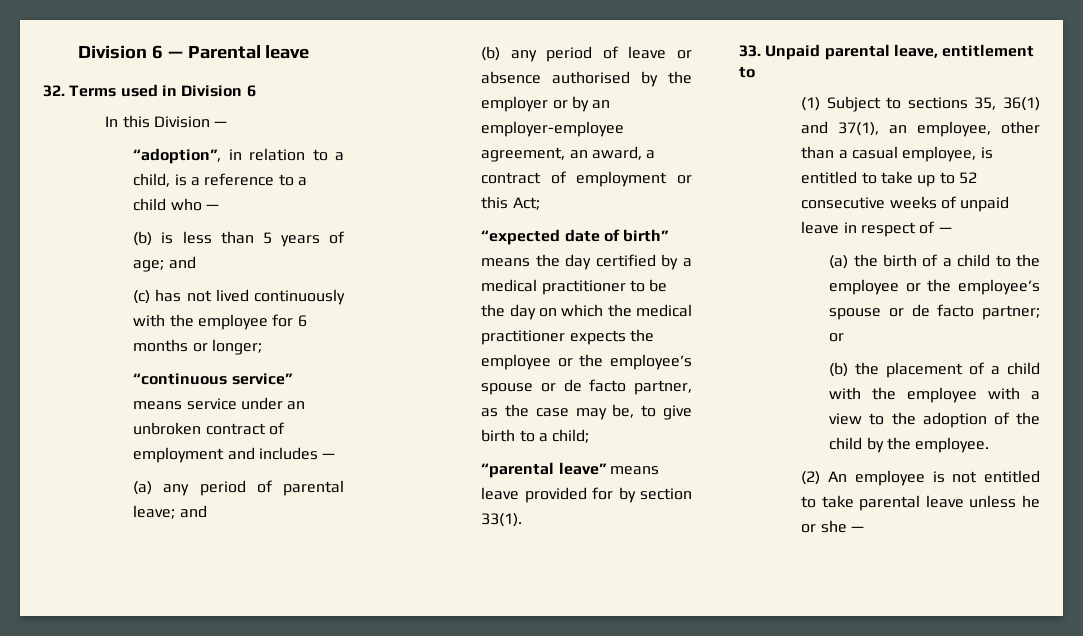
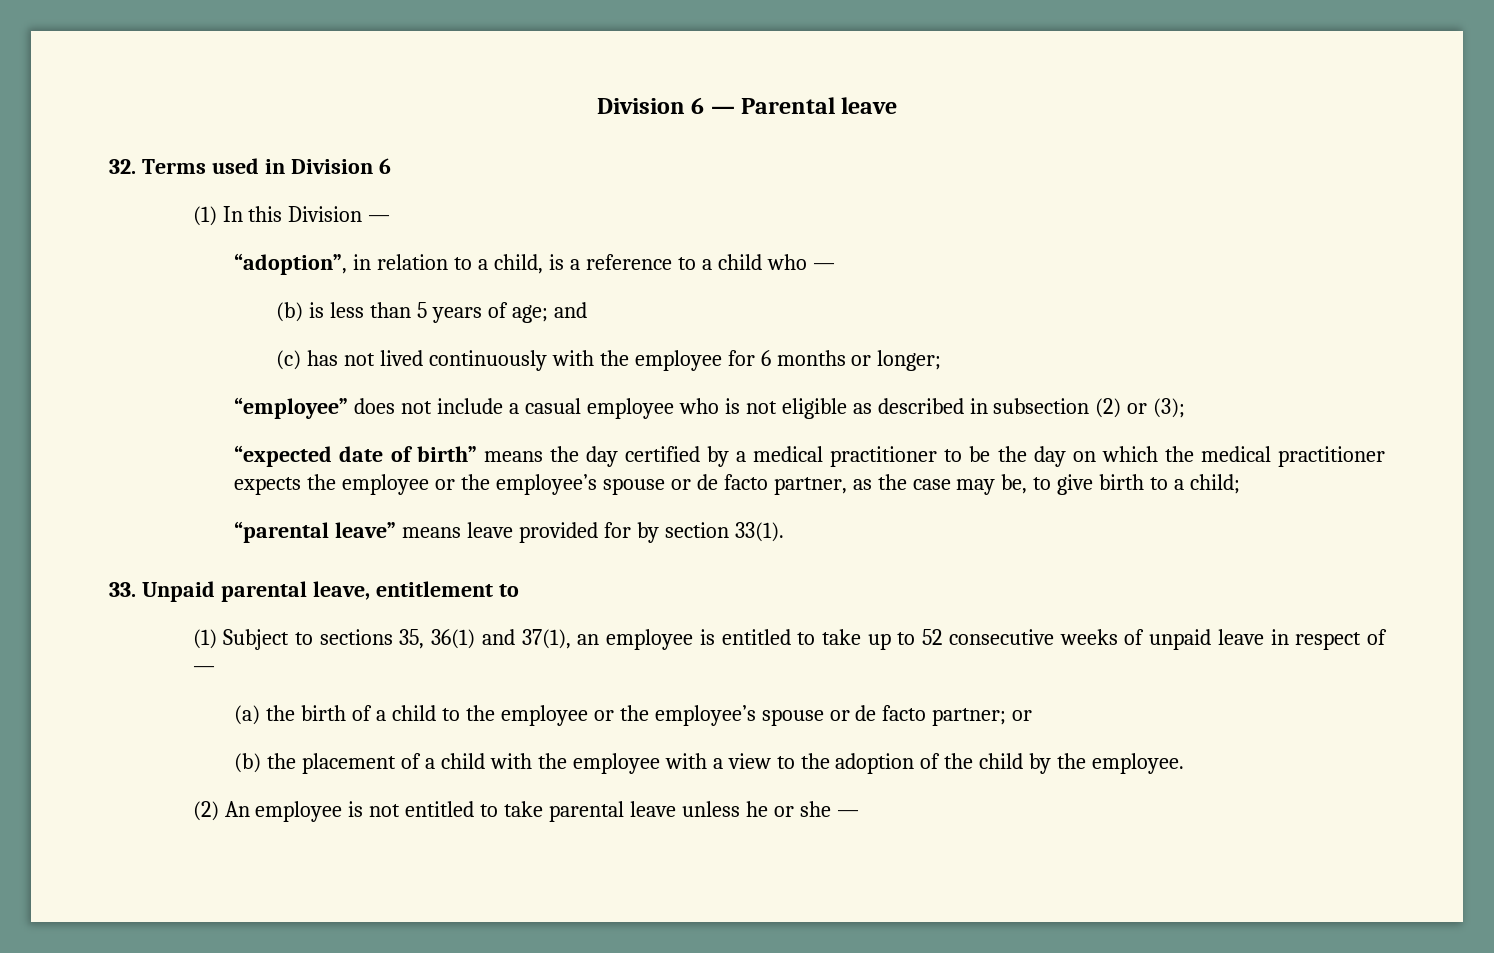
(256, 91) none -> [192,206,217,226] (1)
[133,373,293,385] [133,397,306,410] [133,422,285,435] [133,447,336,463] [133,480,344,496] [133,505,207,519] [481,46,692,62] [481,71,692,87] [481,96,611,112] [481,121,625,137] [481,146,656,162] [481,171,692,187] [481,196,540,210] “continuous service” means service under an unbroken contract of employment and includes — // (a) any period of parental leave; and // (b) any period of leave or absence authorised by the employer or by an employer-employee agreement, an award, a contract of employment or this Act; -> [234,397,1186,419] “employee” does not include a casual employee who is not eligible as described in subsection (2) or (3);
[917,121,1040,137] [801,146,977,162] employee, other than a casual employee, -> [606,629,694,650] employee

